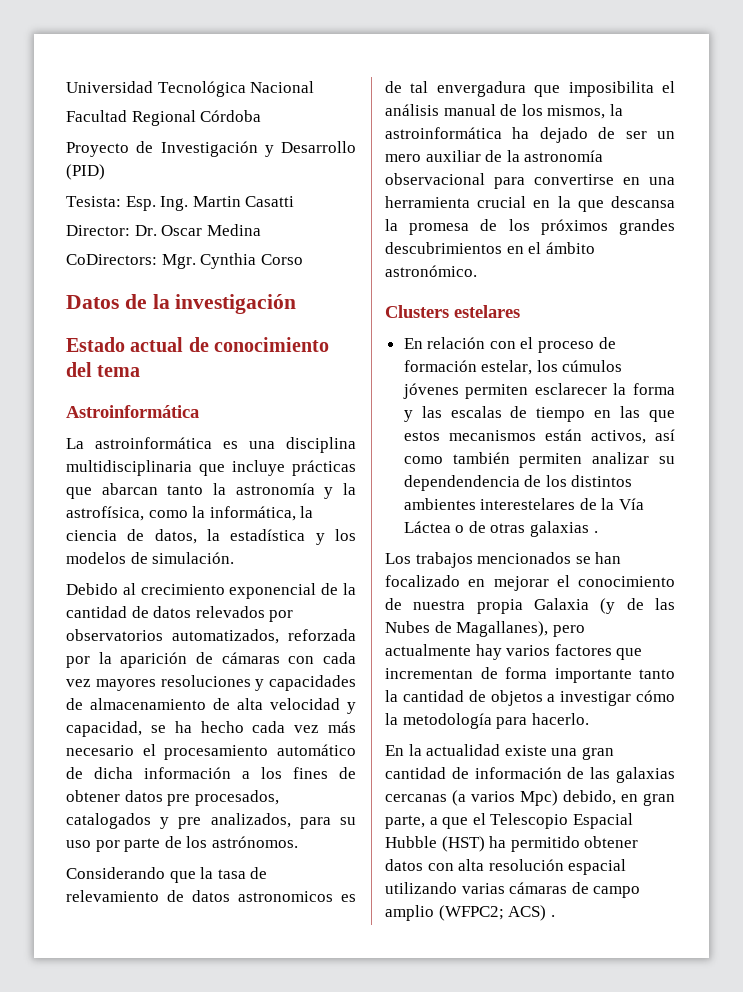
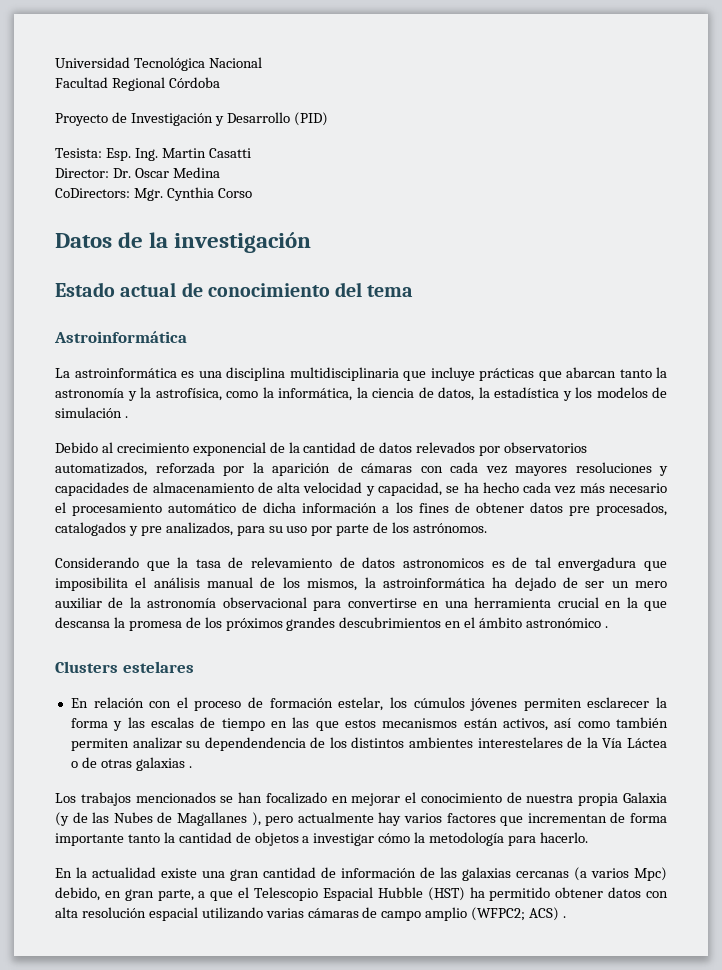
[152,552,235,564] simulación. -> [55,407,128,418] simulación .
[385,265,477,277] astronómico. -> [526,618,608,628] astronómico .
[456,621,549,637] Magallanes), -> [177,812,261,826] Magallanes ),

